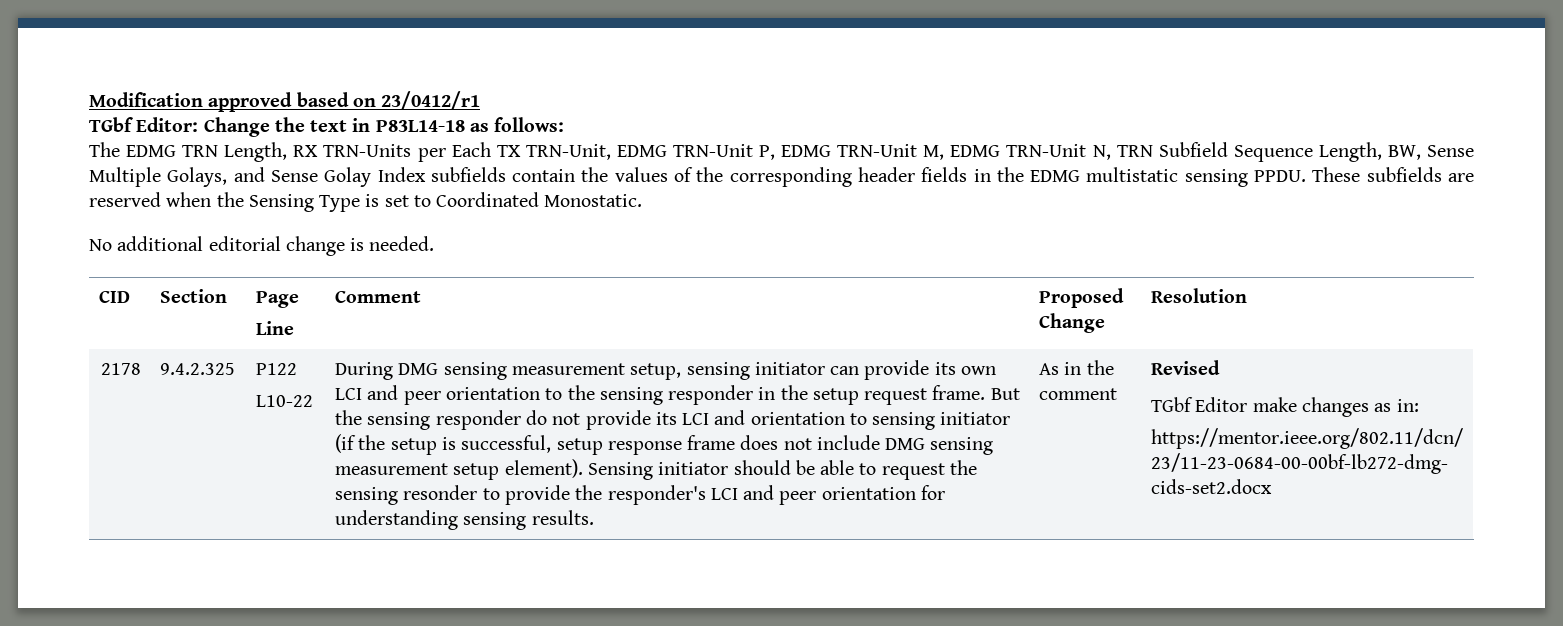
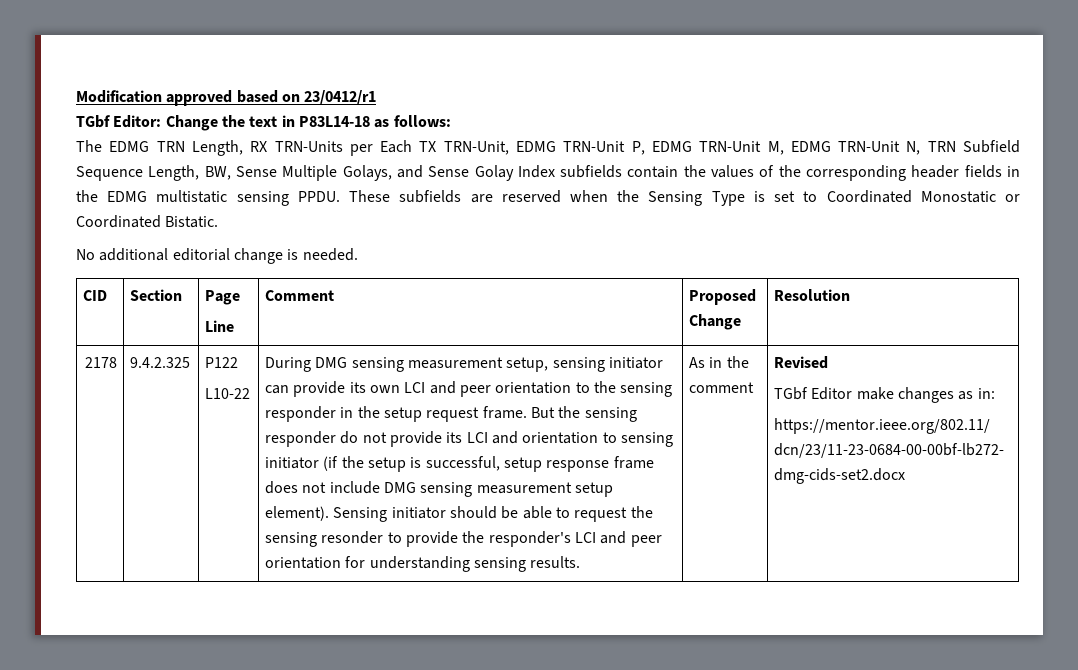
[544,194,643,207] Monostatic. -> [920,191,1020,203] [76,215,219,228] Monostatic or Coordinated Bistatic.

